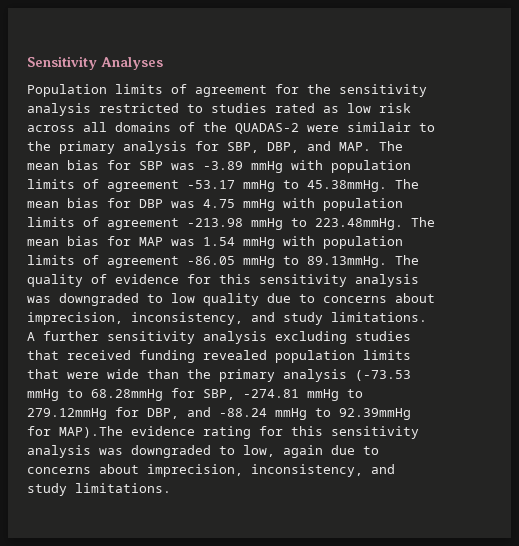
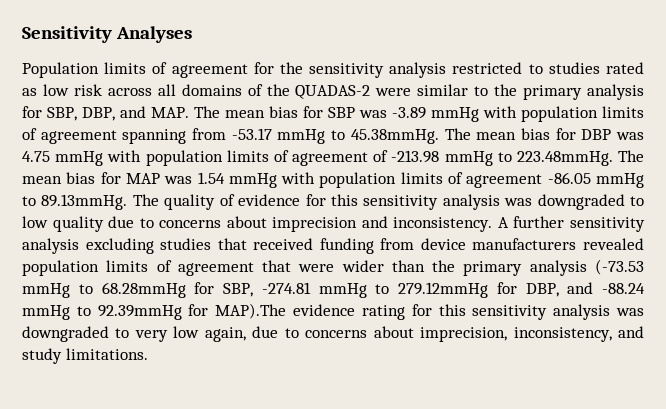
[347,122,411,132] similair -> [417,84,469,96] similar
(179, 186) none -> [122,128,227,144] spanning from
(179, 224) none -> [373,150,389,162] of
[27,312,427,325] imprecision, inconsistency, and study limitations. -> [272,216,493,232] imprecision and inconsistency.
(195, 356) none -> [380,238,577,250] from device manufacturers
(411, 355) none -> [156,260,254,276] of agreement
[107,369,139,379] wide -> [341,260,384,272] wider
[243,445,323,458] low, again -> [134,326,246,342] very low again,

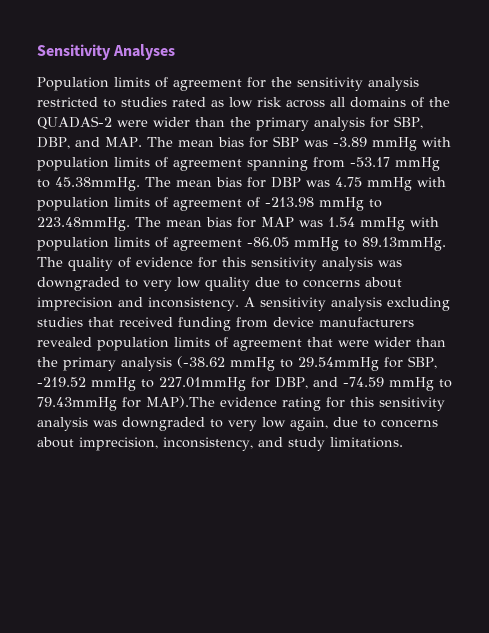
[417,84,489,96] similar to -> [153,117,225,127] wider than
(644, 201) none -> [143,280,172,291] very
[513,216,565,228] further -> (255, 302) none
[594,259,644,275] [22,282,488,298] (-73.53 mmHg to 68.28mmHg for SBP, -274.81 mmHg to 279.12mmHg -> [177,356,437,371] [37,377,246,391] (-38.62 mmHg to 29.54mmHg for SBP, -219.52 mmHg to 227.01mmHg
[602,283,645,294] [22,305,182,320] -88.24 mmHg to 92.39mmHg -> [342,377,452,391] [37,397,117,411] -74.59 mmHg to 79.43mmHg

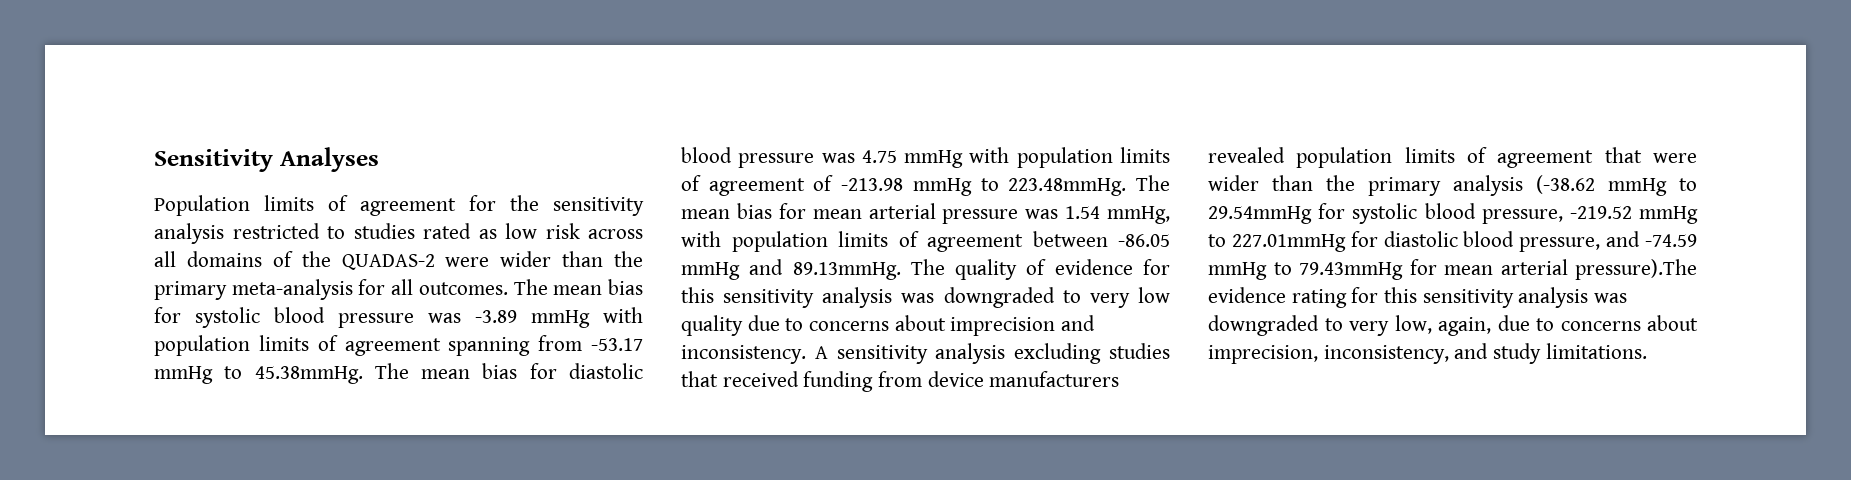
[314,116,423,131] [37,136,299,149] analysis for SBP, DBP, and MAP. The mean bias for SBP -> [231,279,643,300] [154,307,414,328] meta-analysis for all outcomes. The mean bias for systolic blood pressure
[271,177,301,188] DBP -> [569,363,643,379] [681,147,815,168] diastolic blood pressure
[261,217,294,227] MAP -> [812,203,1019,224] mean arterial pressure
[360,217,439,231] [37,237,242,251] mmHg with population limits of agreement -> [1107,206,1170,224] [681,231,1108,252] mmHg, with population limits of agreement between
[344,239,357,248] to -> [749,259,784,275] and
[408,356,437,369] SBP, -> [1352,203,1563,224] systolic blood pressure,
[275,377,308,389] DBP, -> [1383,231,1601,252] diastolic blood pressure,
[146,396,215,408] MAP).The -> [1444,259,1697,280] mean arterial pressure).The
[262,417,286,428] low -> [1394,315,1432,334] low,

